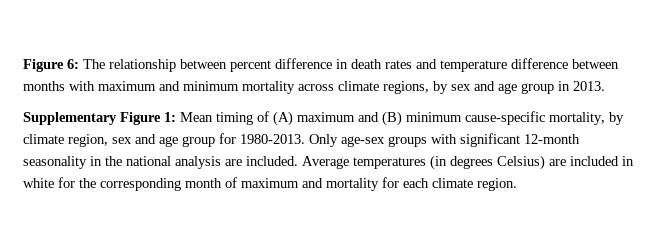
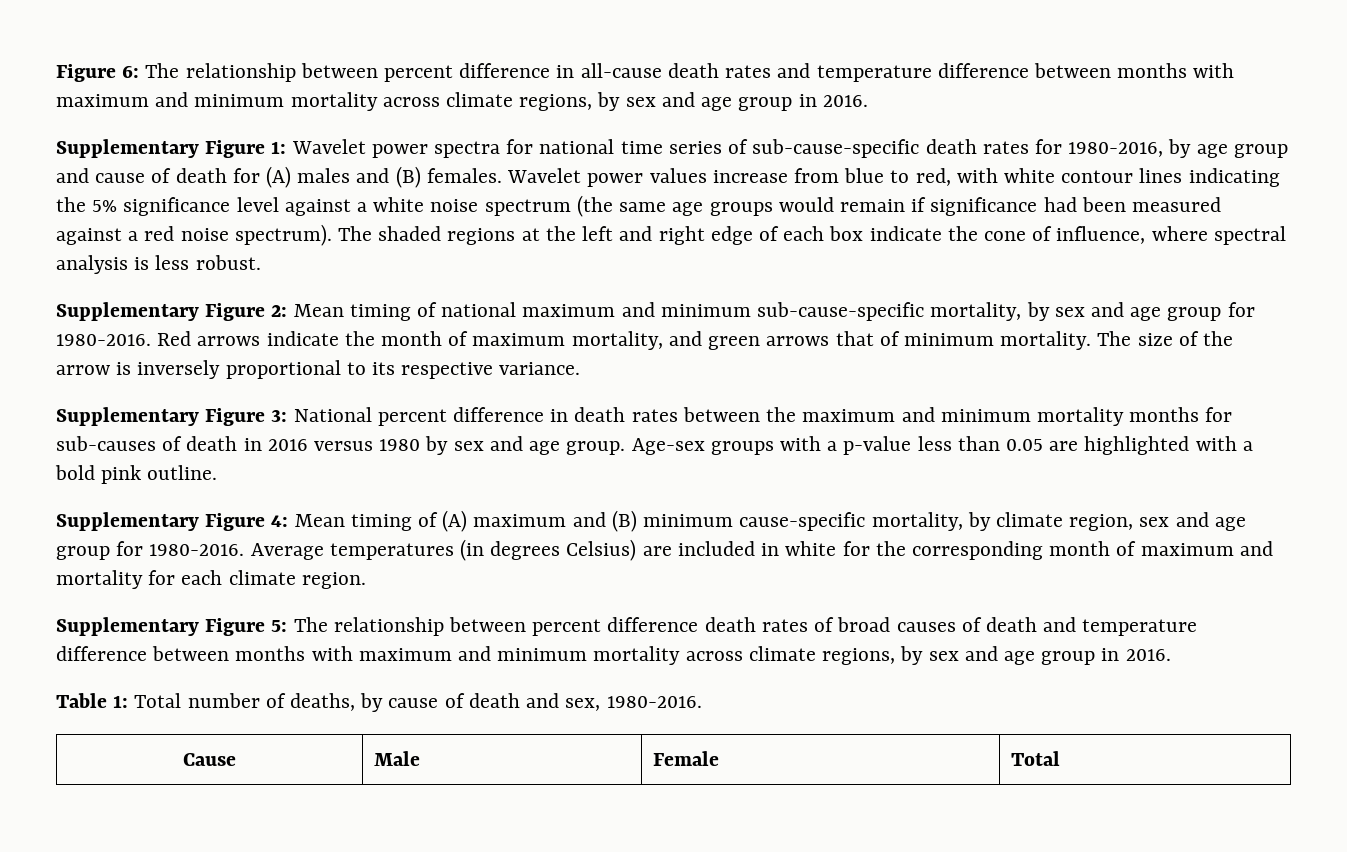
(348, 64) none -> [580,63,662,78] all-cause
[573,81,605,91] 2013. -> [822,95,868,107] 2016.
(176, 117) none -> [291,139,1288,158] [56,166,1280,188] [56,195,1221,217] [56,224,1286,246] [56,255,261,274] [56,302,1255,321] [56,331,1233,350] [56,360,581,379] [56,407,1233,426] [56,436,1253,455] [55,465,218,484] [56,512,289,531] Wavelet power spectra for national time series of sub-cause-specific death rates for 1980-2016, by age group and cause of death for (A) males and (B) females. Wavelet power values increase from blue to red, with white contour lines indicating the 5% significance level against a white noise spectrum (the same age groups would remain if significance had been measured against a red noise spectrum). The shaded regions at the left and right edge of each box indicate the cone of influence, where spectral analysis is less robust. // Supplementary Figure 2: Mean timing of national maximum and minimum sub-cause-specific mortality, by sex and age group for 1980-2016. Red arrows indicate the month of maximum mortality, and green arrows that of minimum mortality. The size of the arrow is inversely proportional to its respective variance. // Supplementary Figure 3: National percent difference in death rates between the maximum and minimum mortality months for sub-causes of death in 2016 versus 1980 by sex and age group. Age-sex groups with a p-value less than 0.05 are highlighted with a bold pink outline. // Supplementary Figure 4:
[240,133,580,147] [23,156,298,169] 1980-2013. Only age-sex groups with significant 12-month seasonality in the national analysis are included. -> [149,544,245,556] 1980-2016.
(517, 184) none -> [56,617,1198,636] [56,646,1171,665] [56,693,702,712] [183,753,236,766] [373,751,420,766] [652,751,719,766] [1010,751,1060,766] // Supplementary Figure 5: The relationship between percent difference death rates of broad causes of death and temperature difference between months with maximum and minimum mortality across climate regions, by sex and age group in 2016. // Table 1: Total number of deaths, by cause of death and sex, 1980-2016. // Cause | Male | Female | Total

